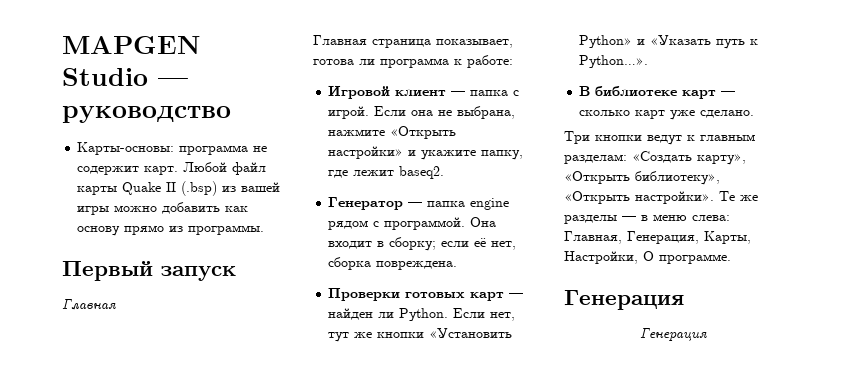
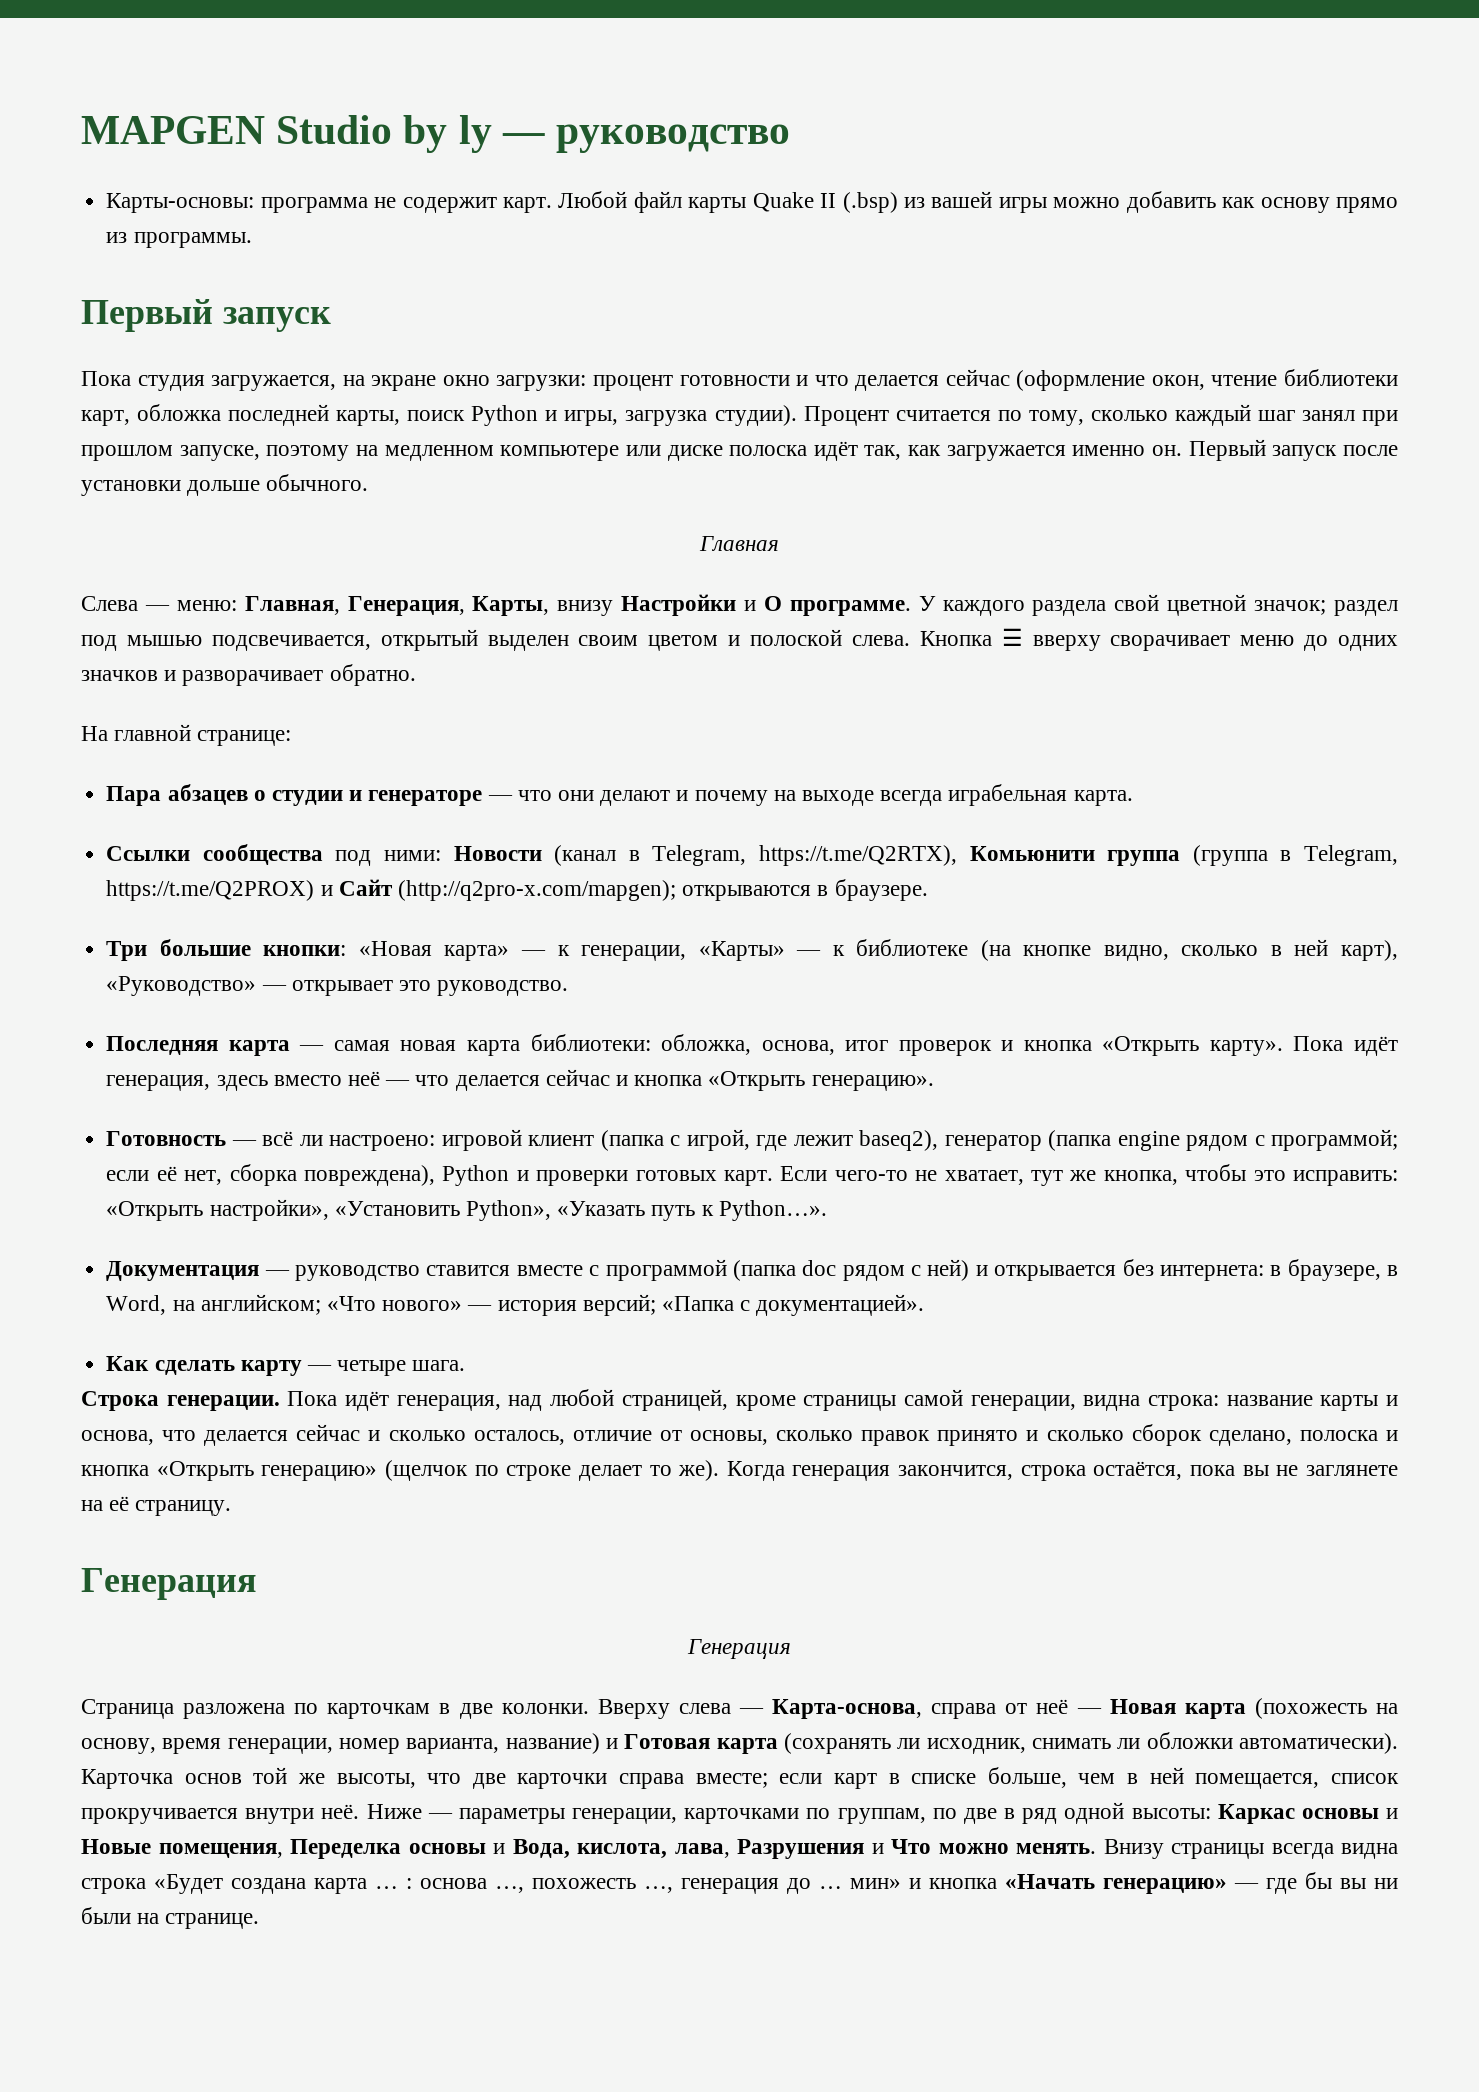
(148, 77) none -> [403,115,492,153] by ly
[62,299,116,310] [313,35,513,48] [313,55,513,68] [328,85,520,99] [328,106,516,119] [328,126,457,139] [328,146,524,160] [328,166,445,179] [328,197,510,210] [328,217,497,230] [328,237,517,251] [328,257,458,270] [328,288,524,301] [328,308,516,321] [328,328,513,342] [579,35,759,49] [579,55,649,68] [579,86,736,99] [579,110,755,120] [564,131,755,145] [564,151,746,165] [564,171,720,185] [564,191,758,204] [564,214,730,224] [564,231,751,244] [564,251,731,264] [564,290,684,310] [640,328,707,342] Главная // Главная страница показывает, готова ли программа к работе: // Игровой клиент — папка с игрой. Если она не выбрана, нажмите «Открыть настройки» и укажите папку, где лежит baseq2. // Генератор — папка engine рядом с программой. Она входит в сборку; если её нет, сборка повреждена. // Проверки готовых карт — найден ли Python. Если нет, тут же кнопки «Установить Python» и «Указать путь к Python…». // В библиотеке карт — сколько карт уже сделано. // Три кнопки ведут к главным разделам: «Создать карту», «Открыть библиотеку», «Открыть настройки». Те же разделы — в меню слева: Главная, Генерация, Карты, Настройки, О программе. // Генерация // Генерация -> [81,369,1398,391] [81,404,1399,426] [81,439,1398,461] [81,474,369,496] [699,536,779,551] [81,594,1398,616] [81,628,1398,651] [81,664,416,686] [81,724,292,746] [106,784,1133,806] [106,844,1399,866] [106,879,928,901] [106,939,1398,961] [106,976,569,996] [106,1034,1399,1056] [106,1069,934,1091] [106,1129,1399,1151] [106,1164,1399,1186] [106,1199,827,1221] [106,1259,1399,1281] [106,1294,925,1316] [106,1356,466,1376] [81,1389,1398,1411] [81,1424,1398,1446] [81,1460,1398,1481] [81,1496,232,1516] [81,1568,256,1600] [687,1639,791,1659] [81,1698,1398,1719] [81,1732,1398,1754] [81,1767,1399,1789] [81,1802,1398,1824] [81,1839,1398,1859] [81,1872,1398,1894] [81,1907,260,1929] Пока студия загружается, на экране окно загрузки: процент готовности и что делается сейчас (оформление окон, чтение библиотеки карт, обложка последней карты, поиск Python и игры, загрузка студии). Процент считается по тому, сколько каждый шаг занял при прошлом запуске, поэтому на медленном компьютере или диске полоска идёт так, как загружается именно он. Первый запуск после установки дольше обычного. // Главная // Слева — меню: Главная, Генерация, Карты, внизу Настройки и О программе. У каждого раздела свой цветной значок; раздел под мышью подсвечивается, открытый выделен своим цветом и полоской слева. Кнопка ☰ вверху сворачивает меню до одних значков и разворачивает обратно. // На главной странице: // Пара абзацев о студии и генераторе — что они делают и почему на выходе всегда играбельная карта. // Ссылки сообщества под ними: Новости (канал в Telegram, https://t.me/Q2RTX), Комьюнити группа (группа в Telegram, https://t.me/Q2PROX) и Сайт (http://q2pro-x.com/mapgen); открываются в браузере. // Три большие кнопки: «Новая карта» — к генерации, «Карты» — к библиотеке (на кнопке видно, сколько в ней карт), «Руководство» — открывает это руководство. // Последняя карта — самая новая карта библиотеки: обложка, основа, итог проверок и кнопка «Открыть карту». Пока идёт генерация, здесь вместо неё — что делается сейчас и кнопка «Открыть генерацию». // Готовность — всё ли настроено: игровой клиент (папка с игрой, где лежит baseq2), генератор (папка engine рядом с программой; если её нет, сборка повреждена), Python и проверки готовых карт. Если чего-то не хватает, тут же кнопка, чтобы это исправить: «Открыть настройки», «Установить Python», «Указать путь к Python…». // Документация — руководство ставится вместе с программой (папка doc рядом с ней) и открывается без интернета: в браузере, в Word, на английском; «Что нового» — история версий; «Папка с документацией». // Как сделать карту — четыре шага. // Строка генерации. Пока идёт генерация, над любой страницей, кроме страницы самой генерации, видна строка: название карты и основа, что делается сейчас и сколько осталось, отличие от основы, сколько правок принято и сколько сборок сделано, полоска и кнопка «Открыть генерацию» (щелчок по строке делает то же). Когда генерация закончится, строка остаётся, пока вы не заглянете на её страницу. // Генерация // Генерация // Страница разложена по карточкам в две колонки. Вверху слева — Карта-основа, справа от неё — Новая карта (похожесть на основу, время генерации, номер варианта, название) и Готовая карта (сохранять ли исходник, снимать ли обложки автоматически). Карточка основ той же высоты, что две карточки справа вместе; если карт в списке больше, чем в ней помещается, список прокручивается внутри неё. Ниже — параметры генерации, карточками по группам, по две в ряд одной высоты: Каркас основы и Новые помещения, Переделка основы и Вода, кислота, лава, Разрушения и Что можно менять. Внизу страницы всегда видна строка «Будет создана карта … : основа …, похожесть …, генерация до … мин» и кнопка «Начать генерацию» — где бы вы ни были на странице.

